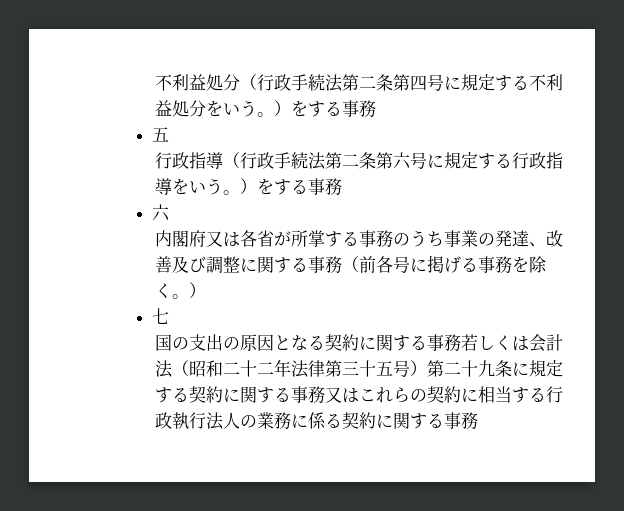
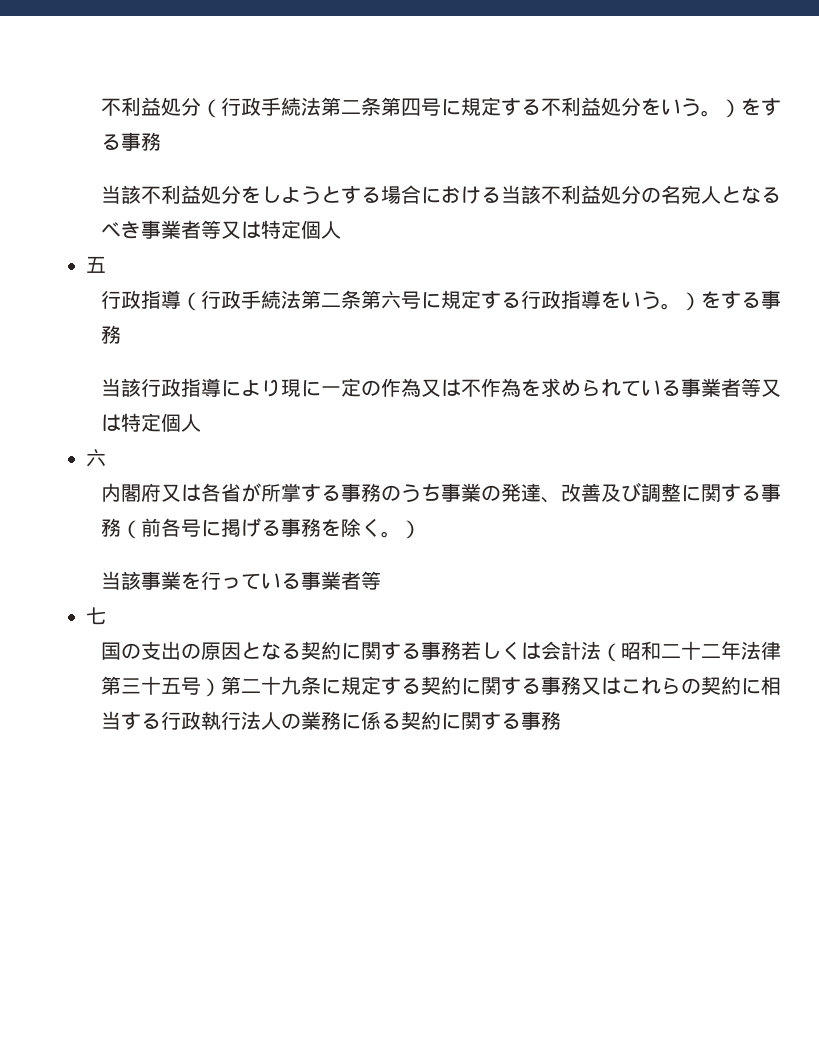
(376, 108) none -> [101,185,782,205] [101,220,342,239] // 当該不利益処分をしようとする場合における当該不利益処分の名宛人となるべき事業者等又は特定個人
(342, 186) none -> [101,378,782,397] [101,413,202,432] // 当該行政指導により現に一定の作為又は不作為を求められている事業者等又は特定個人
(206, 290) none -> [101,571,382,590] // 当該事業を行っている事業者等

